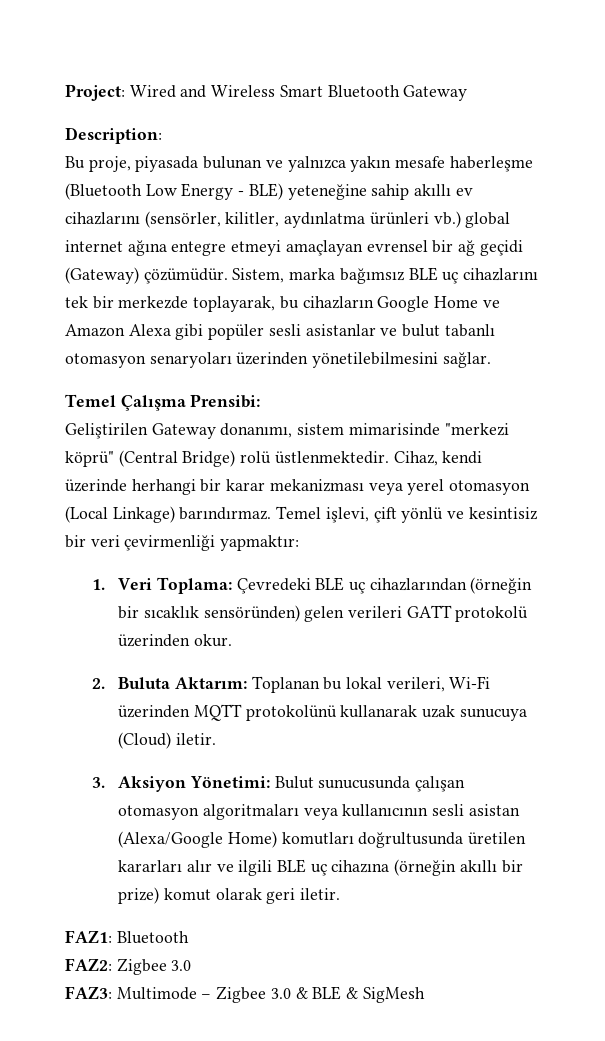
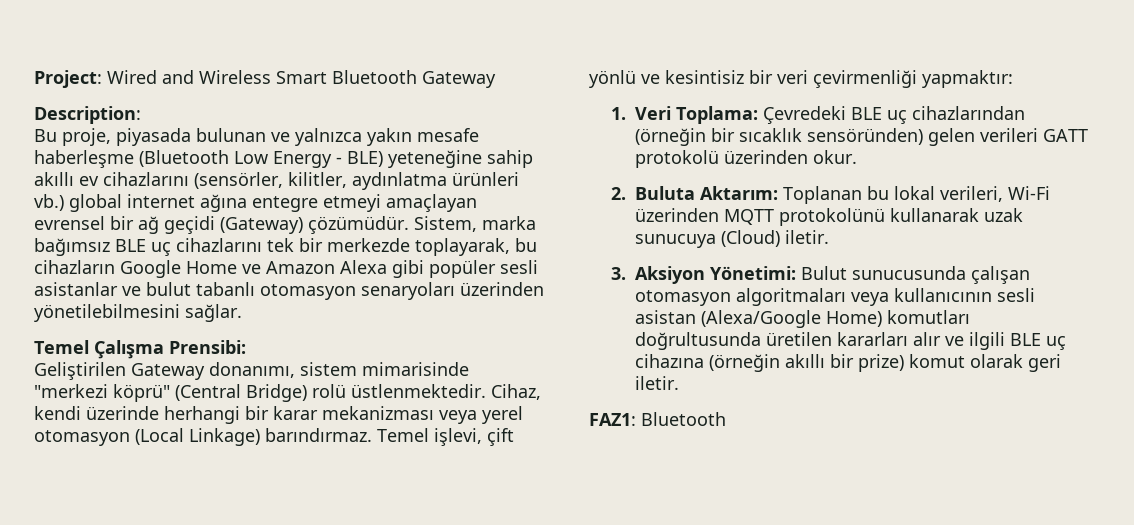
[65,958,192,975] [65,986,425,1003] // FAZ2: Zigbee 3.0 // FAZ3: Multimode – Zigbee 3.0 & BLE & SigMesh -> (726, 419) none

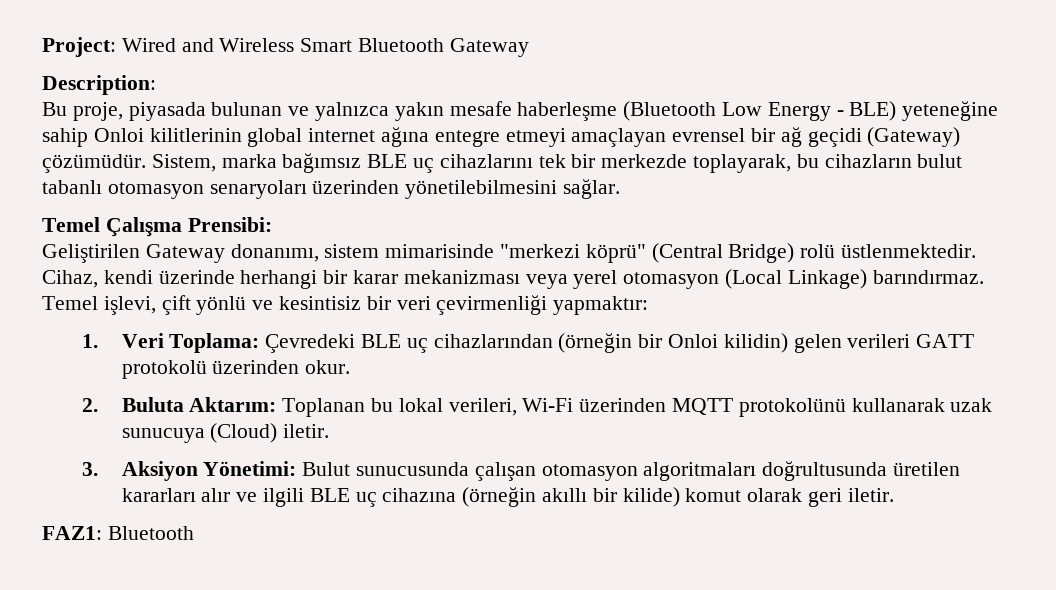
[34,172,519,190] [34,194,64,211] akıllı ev cihazlarını (sensörler, kilitler, aydınlatma ürünleri vb.) -> [93,128,242,142] Onloi kilitlerinin
[120,260,538,278] [34,282,141,296] Google Home ve Amazon Alexa gibi popüler sesli asistanlar ve -> (912, 161) none
[739,128,924,145] sıcaklık sensöründen) -> [668,333,788,353] Onloi kilidin)
[851,288,1036,306] [635,310,971,328] veya kullanıcının sesli asistan (Alexa/Google Home) komutları -> (757, 471) none
[858,354,905,372] prize) -> [622,487,680,507] kilide)

